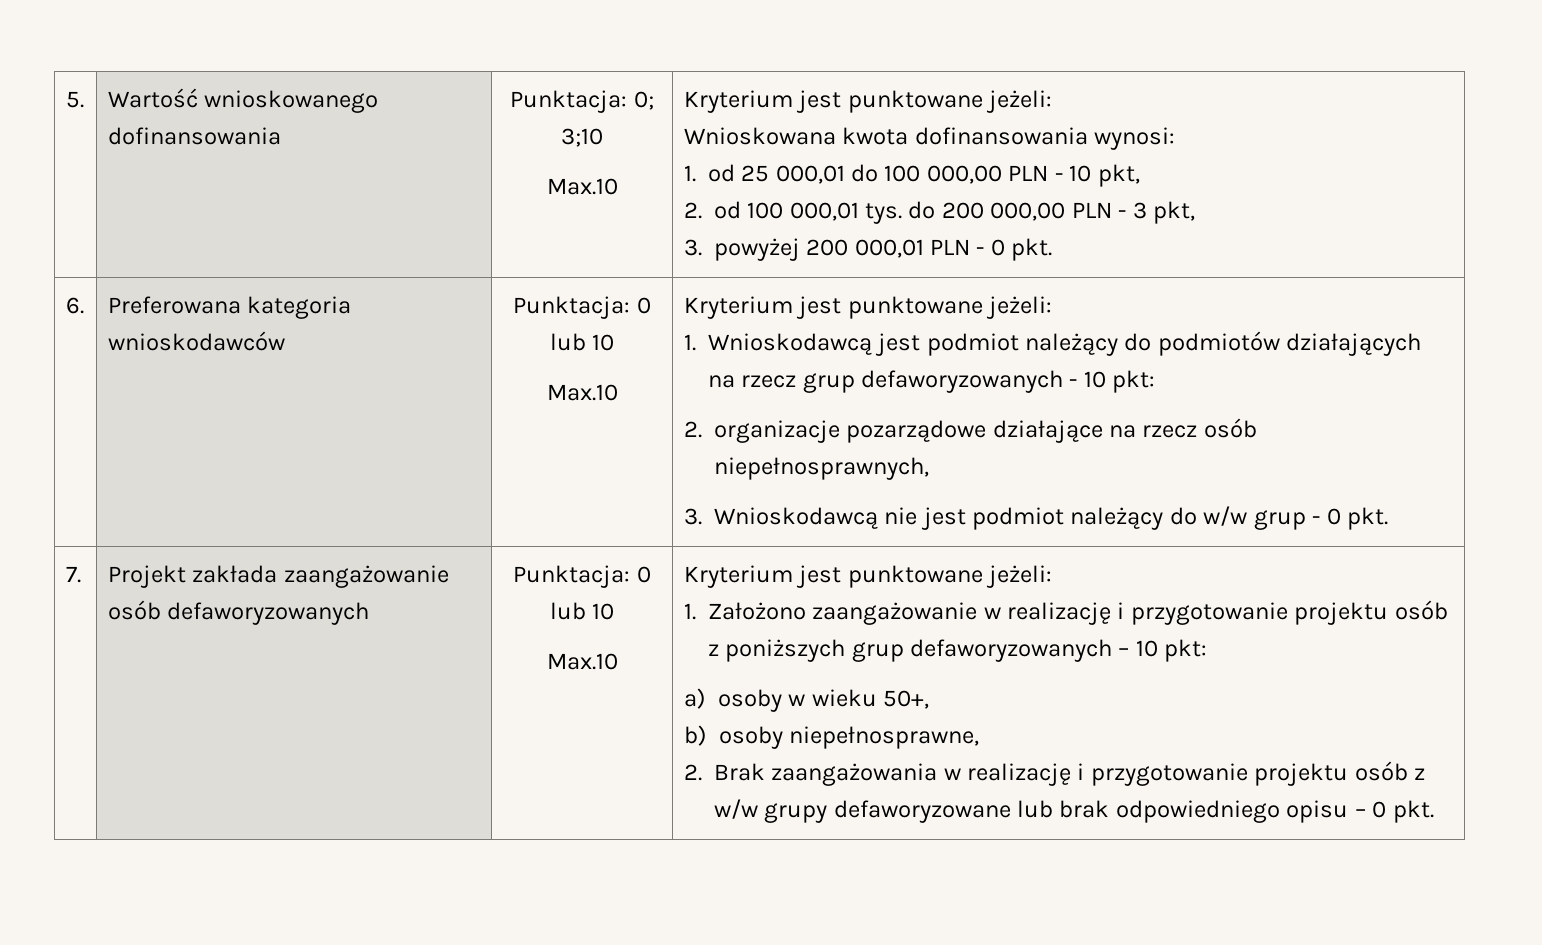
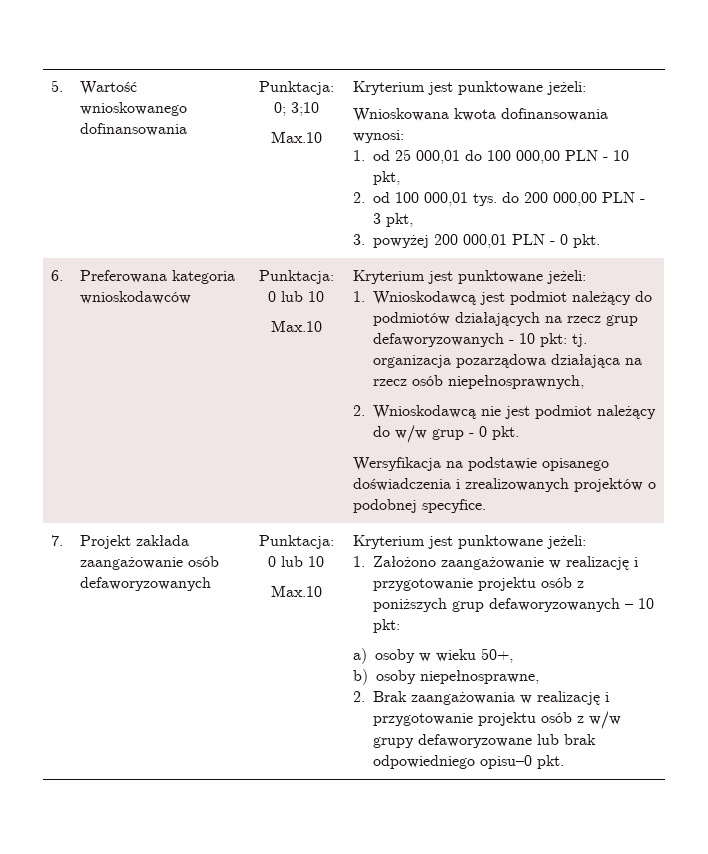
[683,420,1103,443] // 2. organizacje pozarządowe działające -> [572,334,588,347] [373,354,621,368] tj. organizacja pozarządowa działająca
[683,508,702,525] 3. -> [353,405,366,416] 2.
(1389, 518) none -> [353,457,610,471] [353,478,657,492] [353,499,487,513] // Wersyfikacja na podstawie opisanego doświadczenia i zrealizowanych projektów o podobnej specyfice.
[1286,800,1387,823] opisu – 0 -> [480,755,533,769] opisu–0

